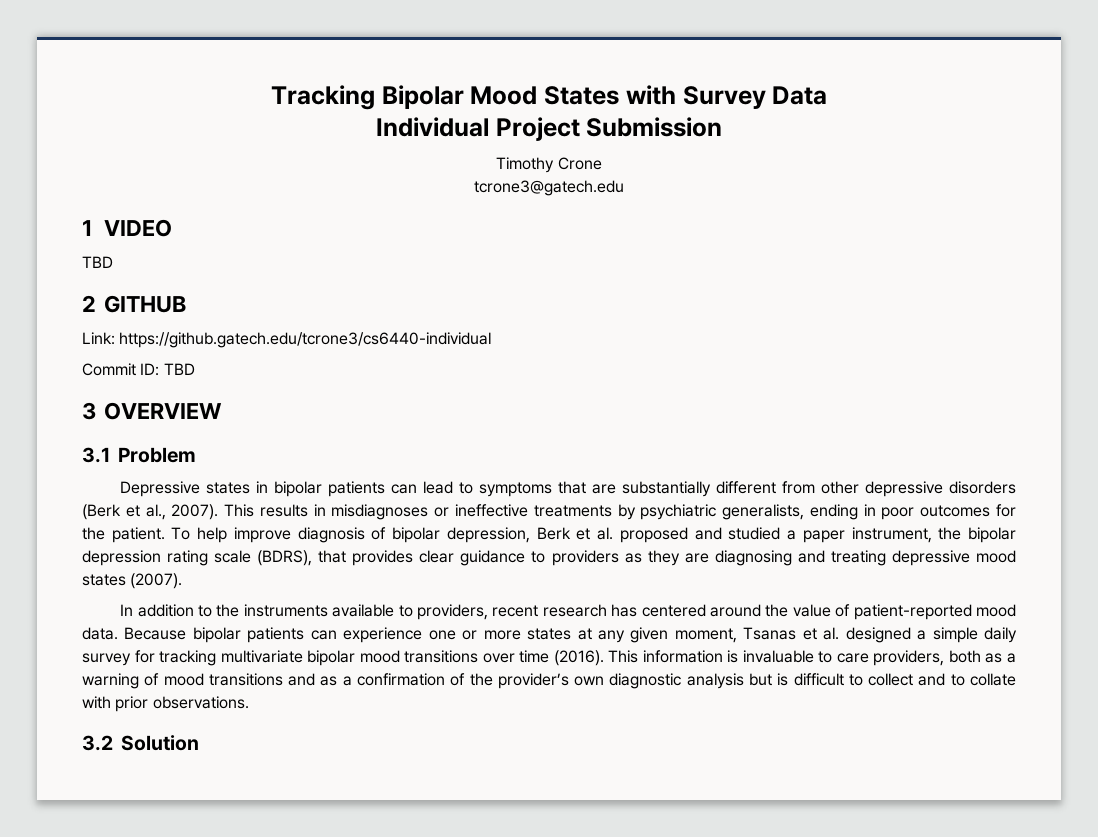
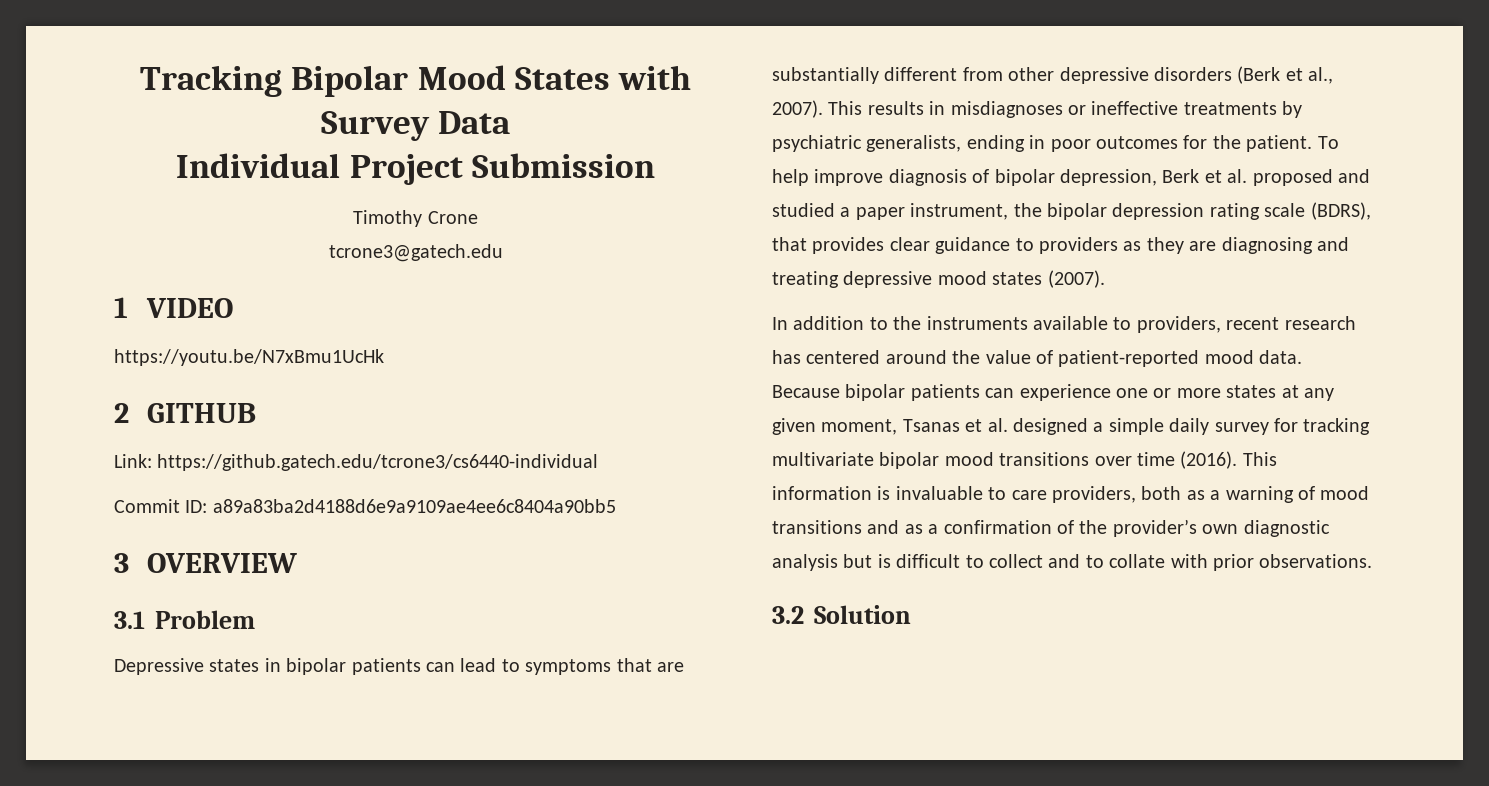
[82,256,113,268] TBD -> [114,349,384,366] https://youtu.be/N7xBmu1UcHk
[163,363,195,375] TBD -> [212,499,616,513] a89a83ba2d4188d6e9a9109ae4ee6c8404a90bb5

